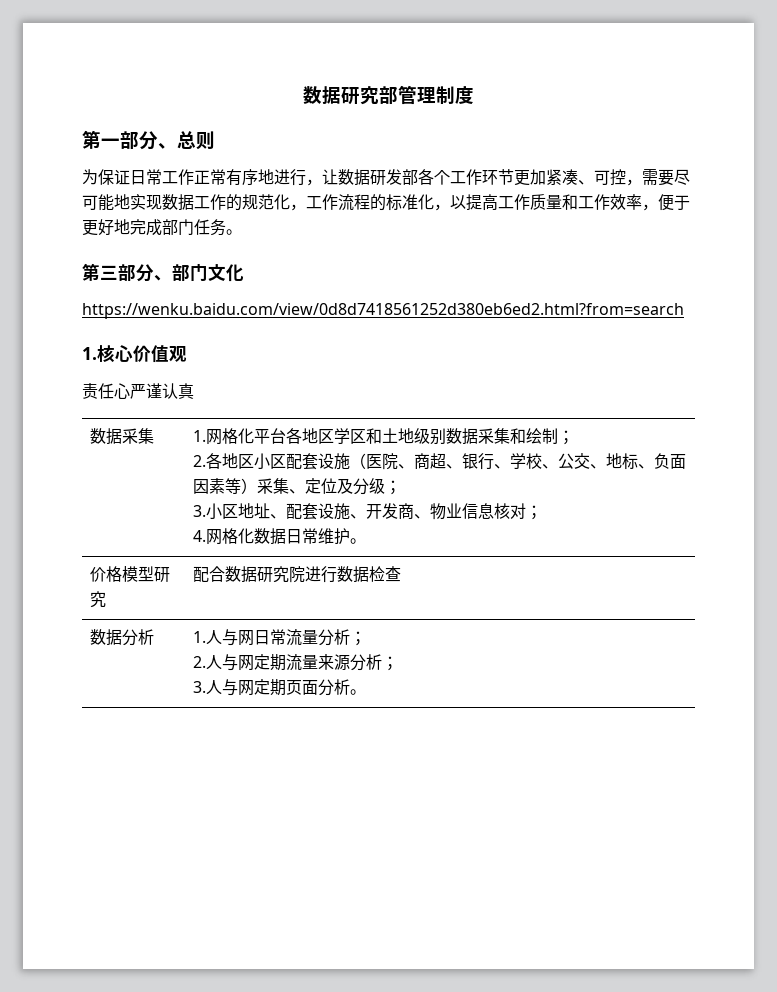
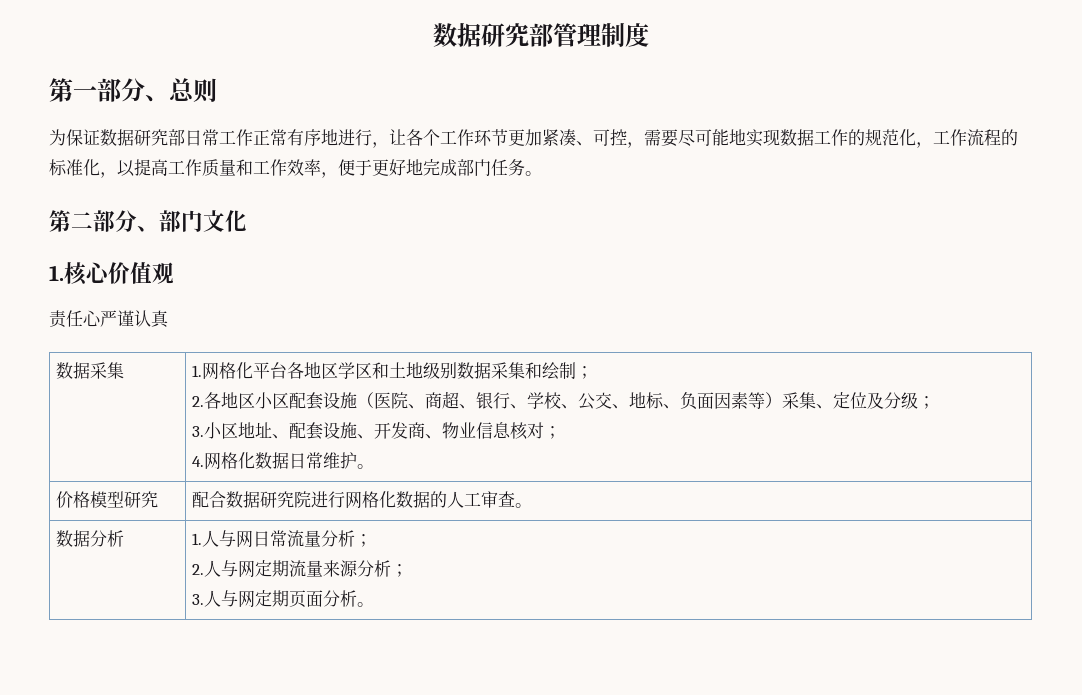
(130, 177) none -> [100,129,185,146] 数据研究部
[338,169,418,186] 数据研发部 -> (406, 137) none
[100,265,118,280] 三 -> [71,212,93,229] 二
[82,303,684,319] // https://wenku.baidu.com/view/0d8d7418561252d380eb6ed2.html?from=search -> (247, 221) none
[336,566,385,583] 数据检 -> [345,491,499,509] 网格化数据的人工审
(401, 574) none -> [515,503,533,508] 。

